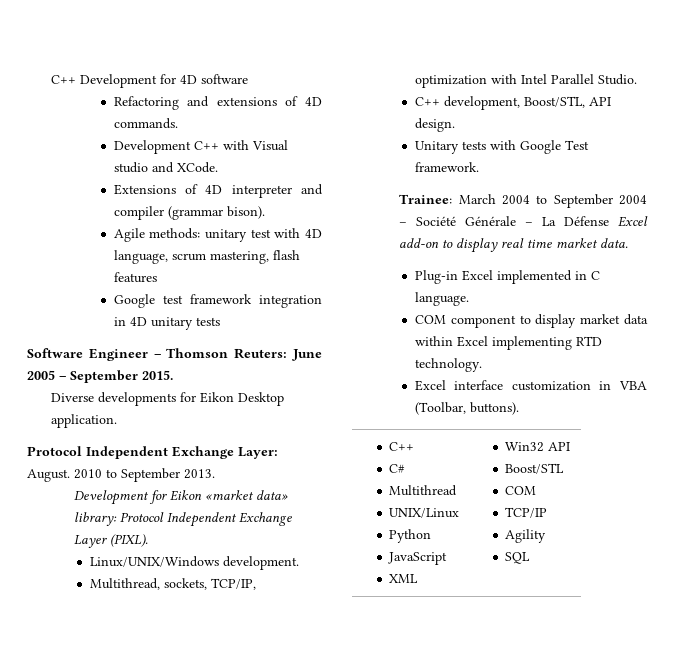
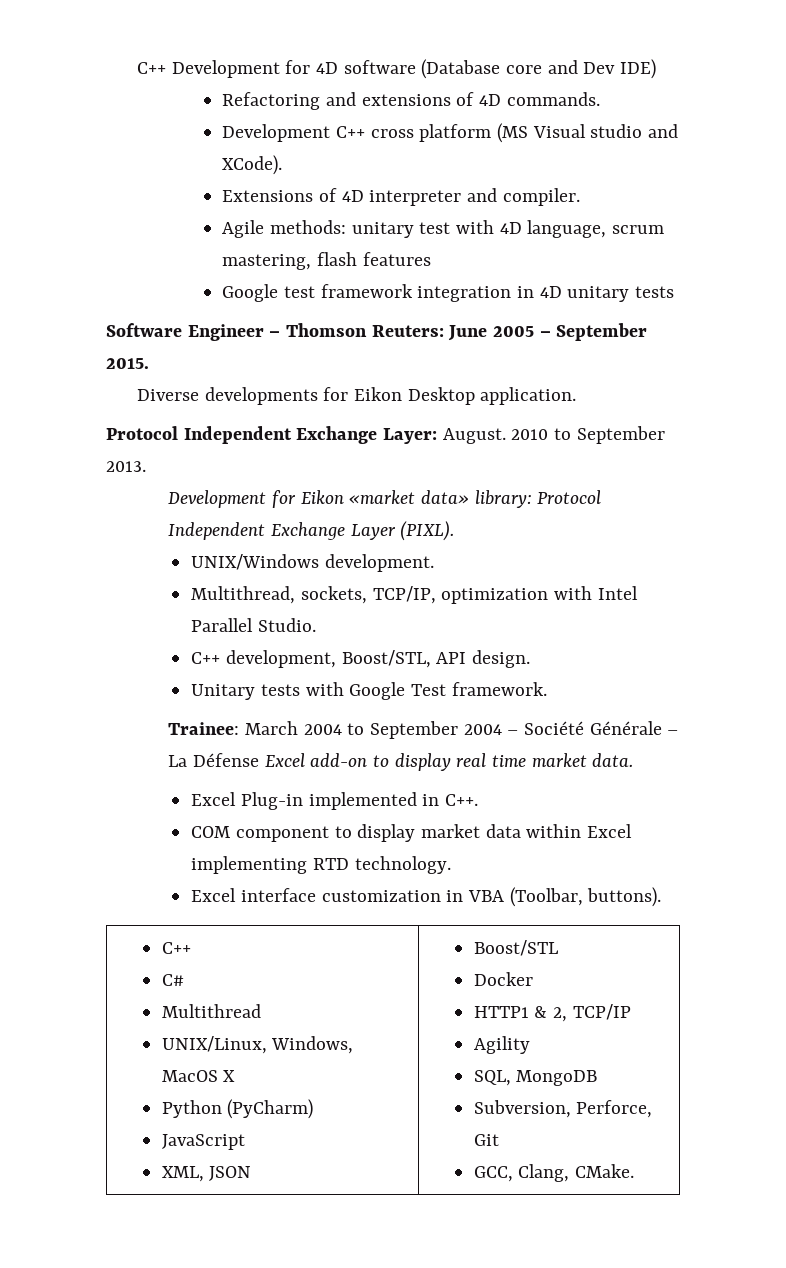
(248, 79) none -> [421,59,657,79] (Database core and Dev IDE)
[222,140,249,150] with -> [370,123,529,143] cross platform (MS
[176,162,218,173] XCode. -> [222,155,283,175] XCode).
[113,206,265,220] compiler (grammar bison). -> [502,188,580,206] compiler.
[89,556,219,567] Linux/UNIX/Windows -> [191,554,320,570] UNIX/Windows
[414,270,600,284] [414,292,469,306] Plug-in Excel implemented in C language. -> [191,792,479,810] Excel Plug-in implemented in C++.
[389,508,460,518] UNIX/Linux -> [161,1036,354,1054] [161,1070,236,1082] UNIX/Linux, Windows, MacOS X
(432, 536) none -> [227,1099,314,1119] (PyCharm)
[389,574,419,583] [505,442,571,452] [505,463,565,474] [505,486,537,495] [505,507,548,518] [505,529,547,543] [505,552,531,564] XML | Win32 API // Boost/STL // COM // TCP/IP // Agility // SQL -> [161,1166,252,1182] [473,940,558,956] [473,972,533,986] [473,1004,631,1022] [473,1036,530,1054] [473,1070,598,1086] [473,1100,653,1118] [473,1134,499,1146] [473,1164,635,1182] XML, JSON | Boost/STL // Docker // HTTP1 & 2, TCP/IP // Agility // SQL, MongoDB // Subversion, Perforce, Git // GCC, Clang, CMake.

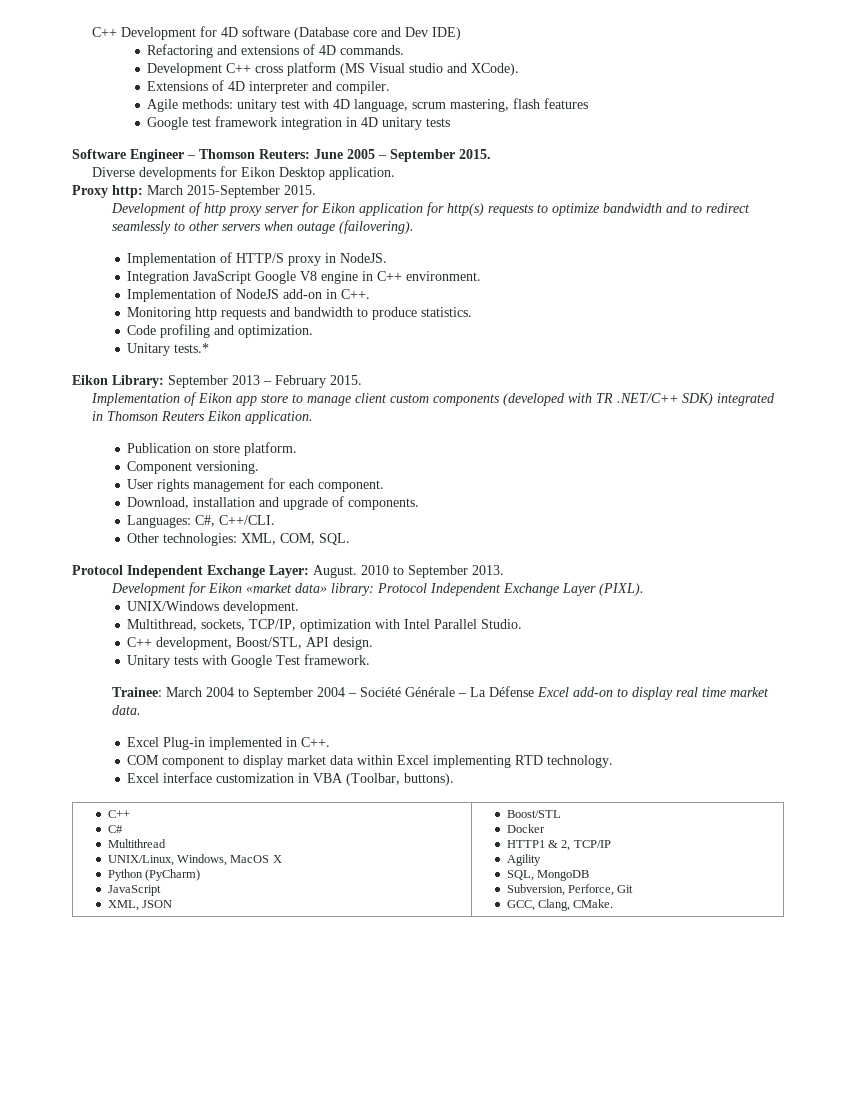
(577, 396) none -> [72,185,316,198] [110,202,750,216] [111,220,414,234] [127,252,388,266] [127,271,482,284] [127,288,371,302] [127,307,473,320] [127,324,314,338] [127,343,210,356] [72,375,362,388] [90,392,775,406] [91,411,313,424] [127,442,298,456] [127,461,260,474] [127,478,385,492] [127,496,420,510] [127,515,276,528] [127,533,351,546] // Proxy http: March 2015-September 2015. // Development of http proxy server for Eikon application for http(s) requests to optimize bandwidth and to redirect seamlessly to other servers when outage (failovering). // Implementation of HTTP/S proxy in NodeJS. // Integration JavaScript Google V8 engine in C++ environment. // Implementation of NodeJS add-on in C++. // Monitoring http requests and bandwidth to produce statistics. // Code profiling and optimization. // Unitary tests.* // Eikon Library: September 2013 – February 2015. // Implementation of Eikon app store to manage client custom components (developed with TR .NET/C++ SDK) integrated in Thomson Reuters Eikon application. // Publication on store platform. // Component versioning. // User rights management for each component. // Download, installation and upgrade of components. // Languages: C#, C++/CLI. // Other technologies: XML, COM, SQL.

